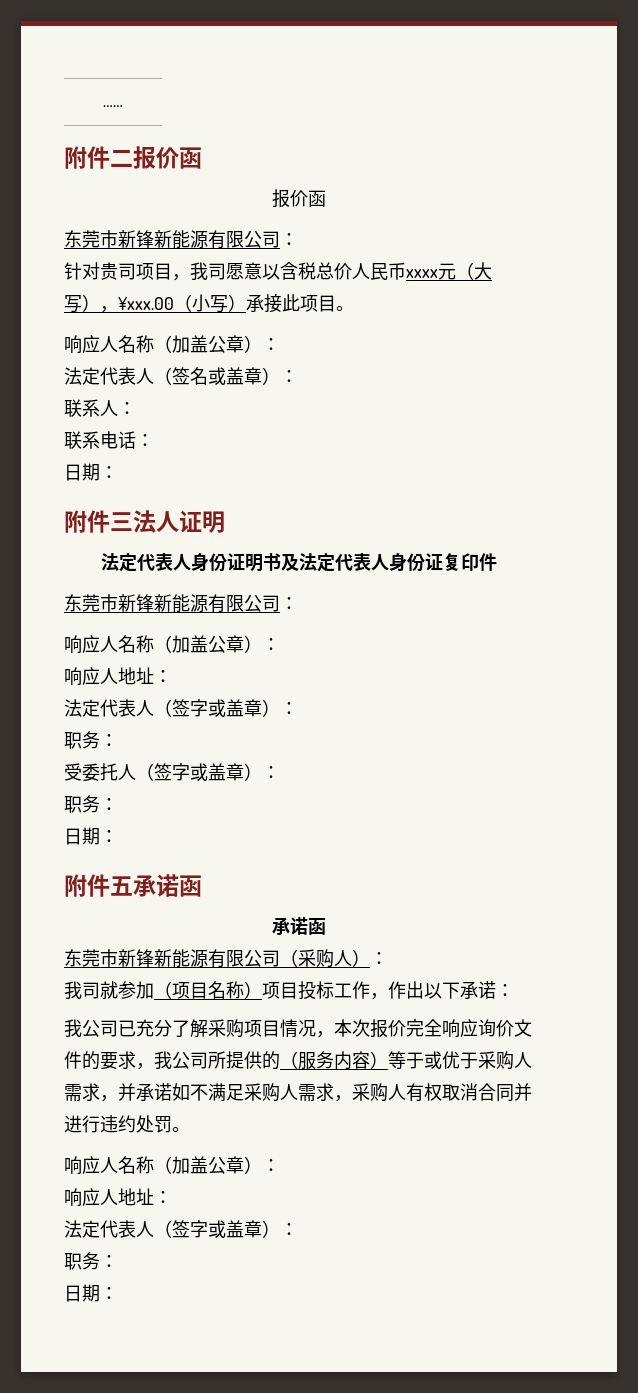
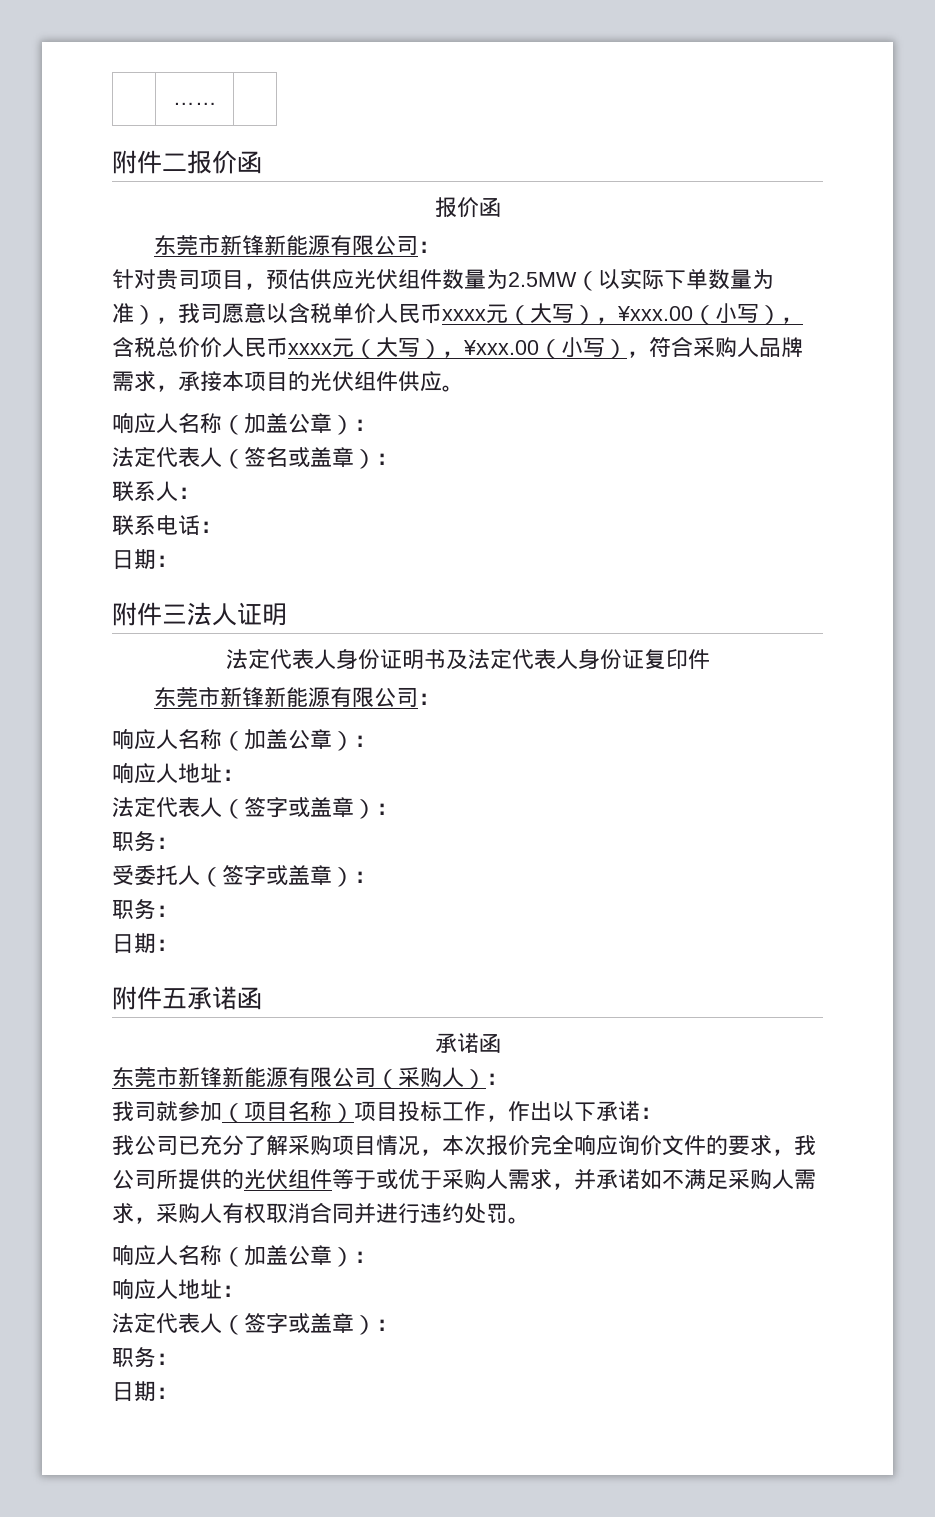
(190, 277) none -> [266,269,774,291] [112,303,178,325] 预估供应光伏组件数量为2.5MW（以实际下单数量为准），
[316,262,492,281] [64,294,336,313] 总价人民币xxxx元（大写），¥xxx.00（小写）承接此项目 -> [332,303,803,325] [112,336,803,359] [112,371,442,392] 单价人民币xxxx元（大写），¥xxx.00（小写），含税总价价人民币xxxx元（大写），¥xxx.00（小写），符合采购人品牌需求，承接本项目的光伏组件供应
[280,1051,388,1070] （服务内容） -> [244,1169,332,1189] 光伏组件

